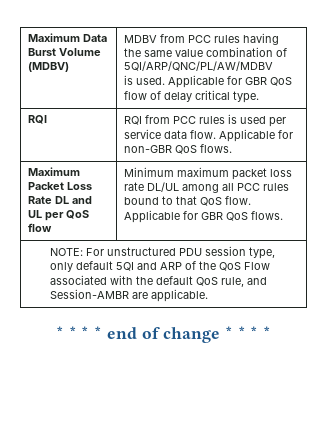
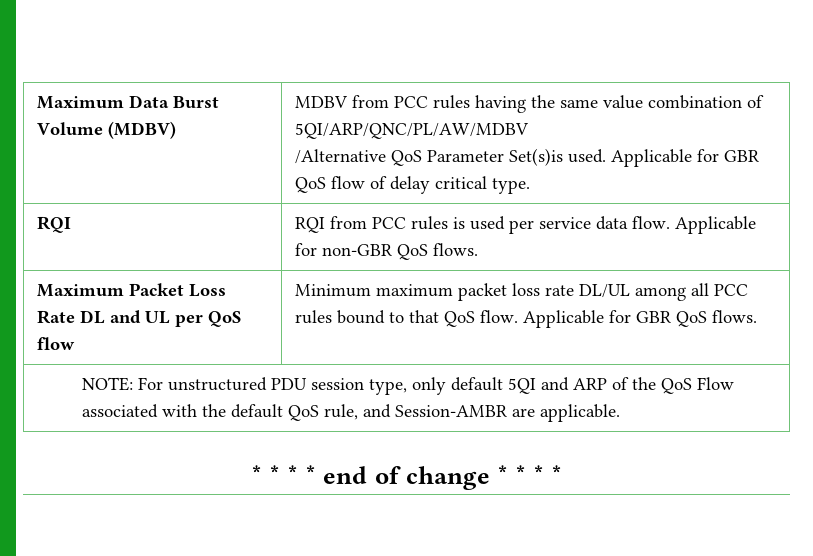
[124,75,134,85] is -> [295,148,564,166] /Alternative QoS Parameter Set(s)is

